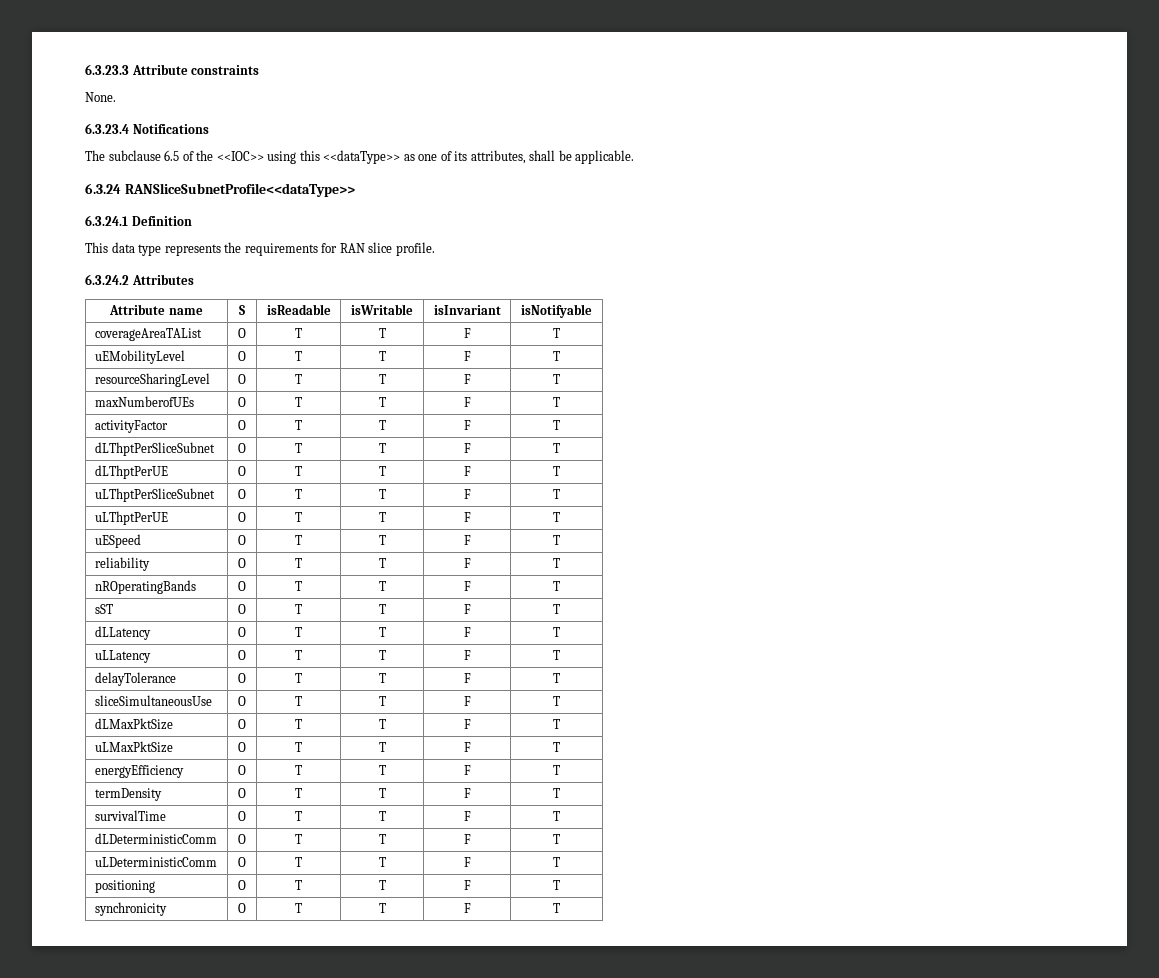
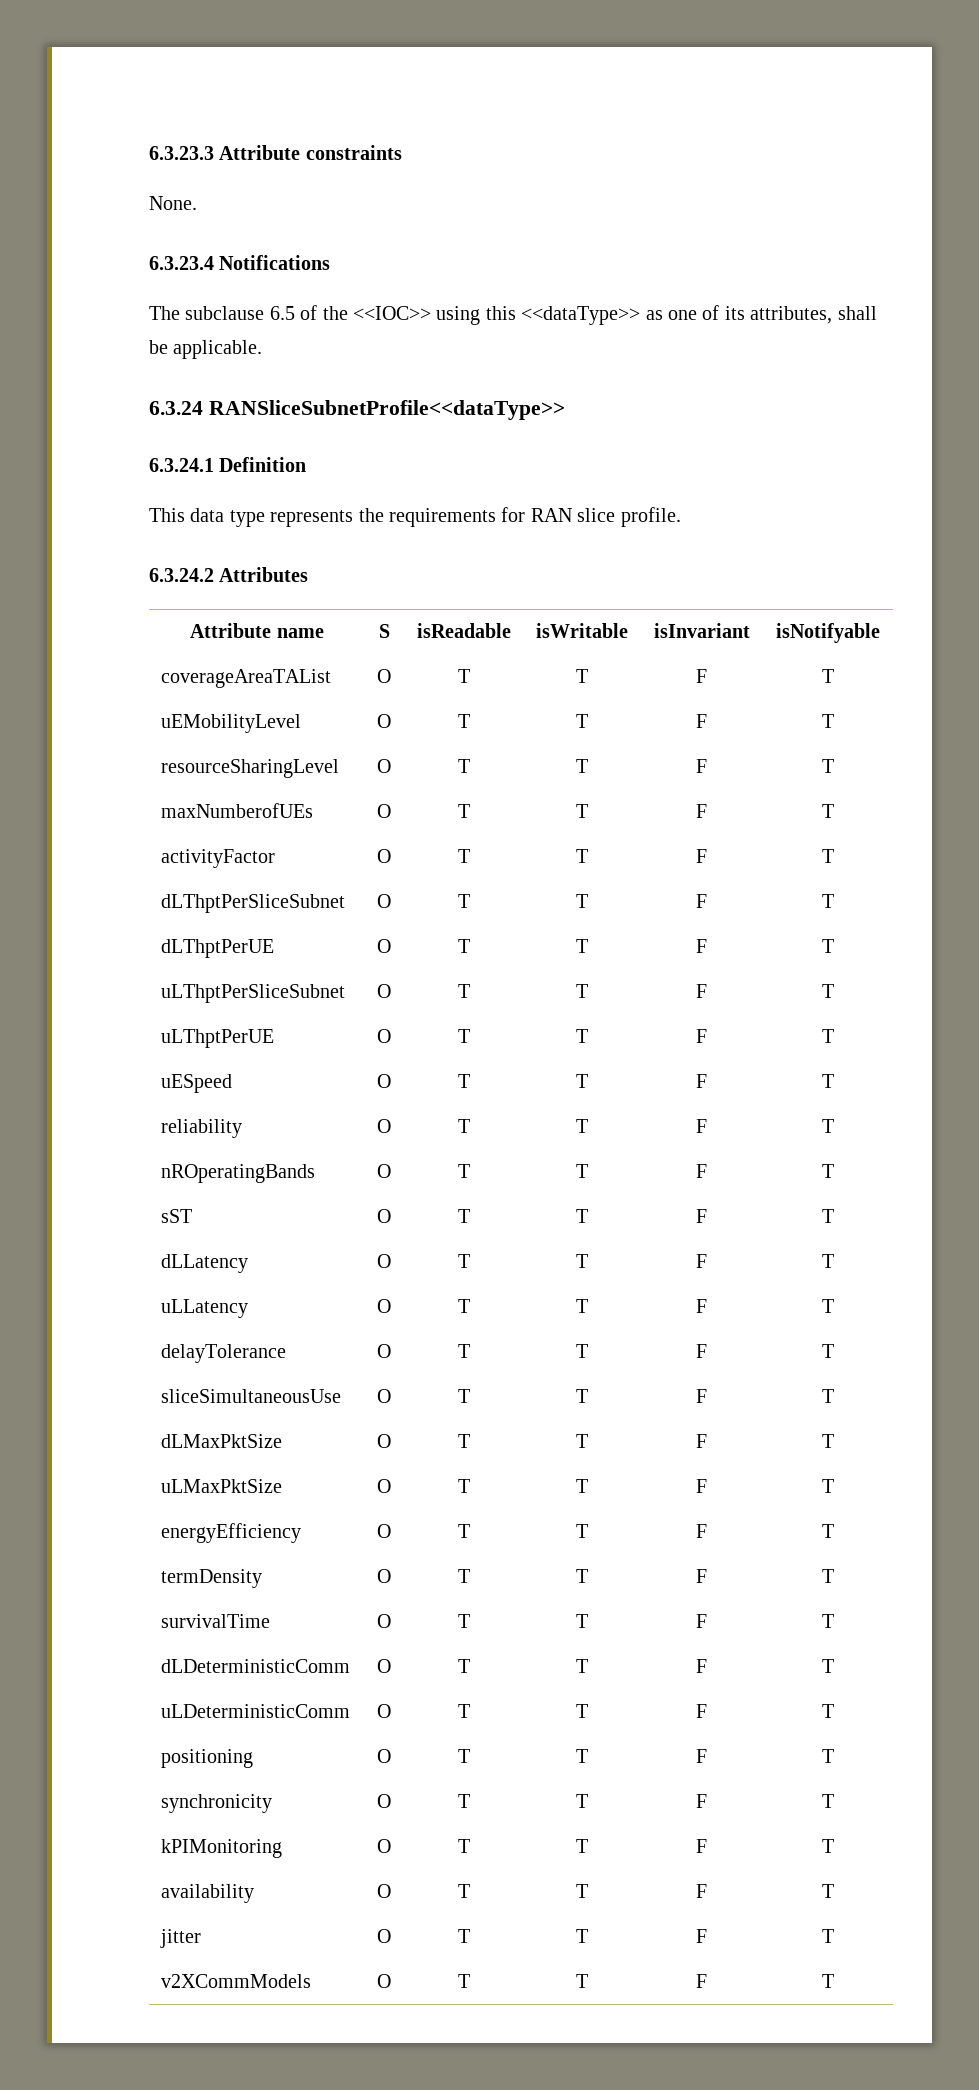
(560, 908) none -> [160,1839,282,1858] [377,1839,391,1853] [457,1839,470,1853] [576,1839,588,1853] [696,1839,707,1853] [821,1839,834,1853] [160,1884,254,1903] [377,1884,391,1898] [457,1884,470,1898] [576,1884,588,1898] [696,1884,707,1898] [821,1884,834,1898] [159,1929,201,1948] [377,1929,391,1943] [457,1929,470,1943] [576,1929,588,1943] [696,1929,707,1943] [821,1929,834,1943] [160,1974,311,1988] [377,1974,391,1988] [457,1974,470,1988] [576,1974,588,1988] [696,1974,707,1988] [821,1974,834,1988] // kPIMonitoring | O | T | T | F | T // availability | O | T | T | F | T // jitter | O | T | T | F | T // v2XCommModels | O | T | T | F | T

